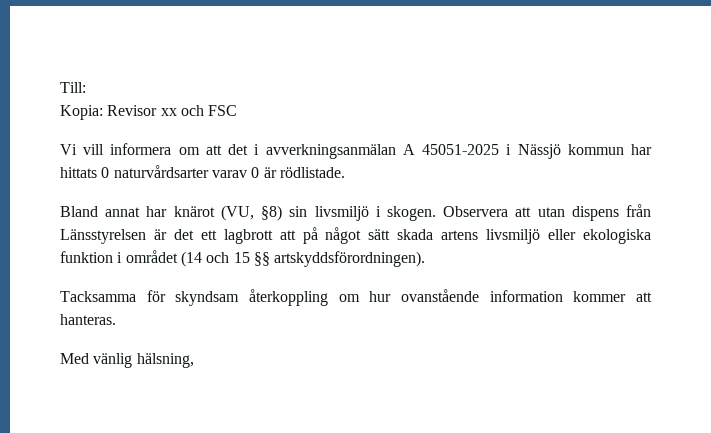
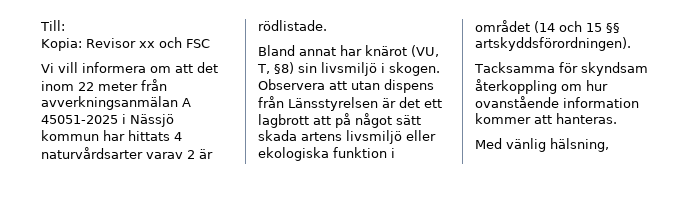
[254,144,260,155] i -> [41,79,167,91] inom 22 meter från
[101,167,110,178] 0 -> [174,132,182,141] 4
[251,167,260,178] 0 -> [187,150,195,159] 2
(254, 213) none -> [257,64,270,74] T,

